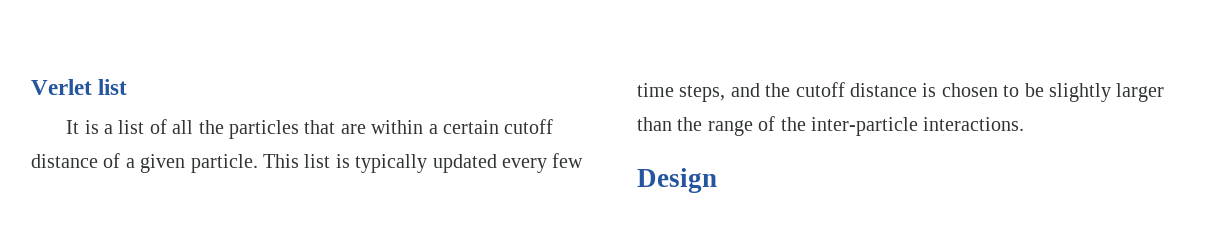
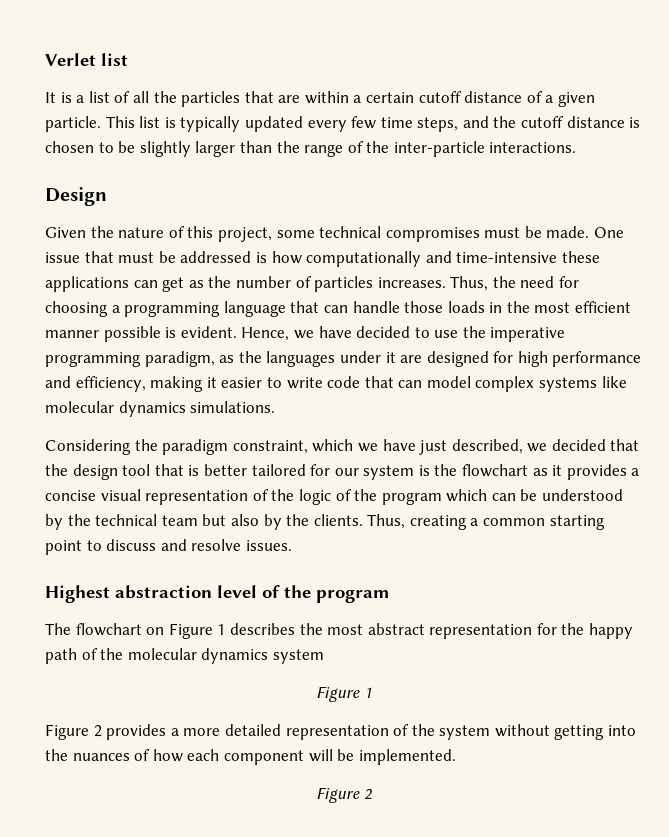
(717, 180) none -> [45,226,625,242] [45,251,600,267] [45,276,580,292] [45,301,632,317] [45,326,566,342] [45,351,642,367] [45,376,627,392] [45,401,276,417] [45,439,640,455] [45,464,640,480] [45,489,624,505] [45,514,605,530] [45,539,292,555] [45,585,390,603] [45,623,634,639] [45,648,324,664] [316,686,372,702] [45,724,637,740] [45,749,456,765] [316,787,372,803] // Given the nature of this project, some technical compromises must be made. One issue that must be addressed is how computationally and time-intensive these applications can get as the number of particles increases. Thus, the need for choosing a programming language that can handle those loads in the most efficient manner possible is evident. Hence, we have decided to use the imperative programming paradigm, as the languages under it are designed for high performance and efficiency, making it easier to write code that can model complex systems like molecular dynamics simulations. // Considering the paradigm constraint, which we have just described, we decided that the design tool that is better tailored for our system is the flowchart as it provides a concise visual representation of the logic of the program which can be understood by the technical team but also by the clients. Thus, creating a common starting point to discuss and resolve issues. // Highest abstraction level of the program // The flowchart on Figure 1 describes the most abstract representation for the happy path of the molecular dynamics system // Figure 1 // Figure 2 provides a more detailed representation of the system without getting into the nuances of how each component will be implemented. // Figure 2

